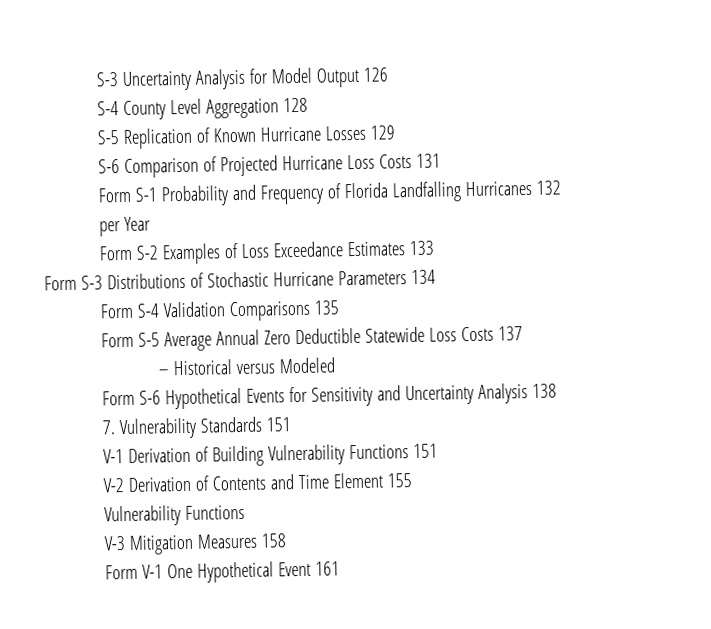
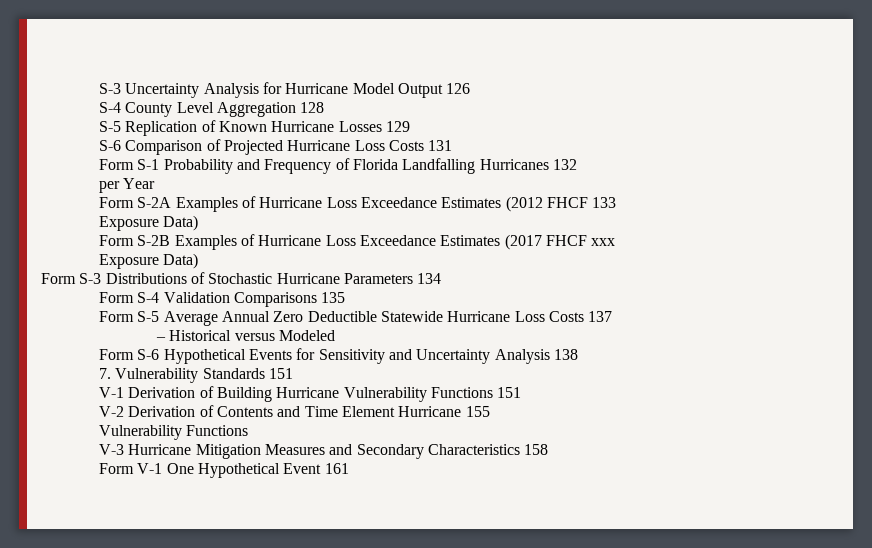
(269, 76) none -> [285,83,349,94] Hurricane
[136,241,406,265] S-2 Examples of Loss Exceedance Estimates -> [137,196,588,212] S-2A Examples of Hurricane Loss Exceedance Estimates (2012 FHCF
(435, 248) none -> [98,215,199,231] [98,234,616,250] [98,253,199,269] // Exposure Data) // Form S-2B Examples of Hurricane Loss Exceedance Estimates (2017 FHCF xxx // Exposure Data)
(426, 334) none -> [447,311,511,322] Hurricane
(265, 456) none -> [276,387,340,398] Hurricane
(384, 480) none -> [398,406,462,417] Hurricane
(127, 543) none -> [128,444,192,455] Hurricane
(259, 541) none -> [329,444,520,459] and Secondary Characteristics

